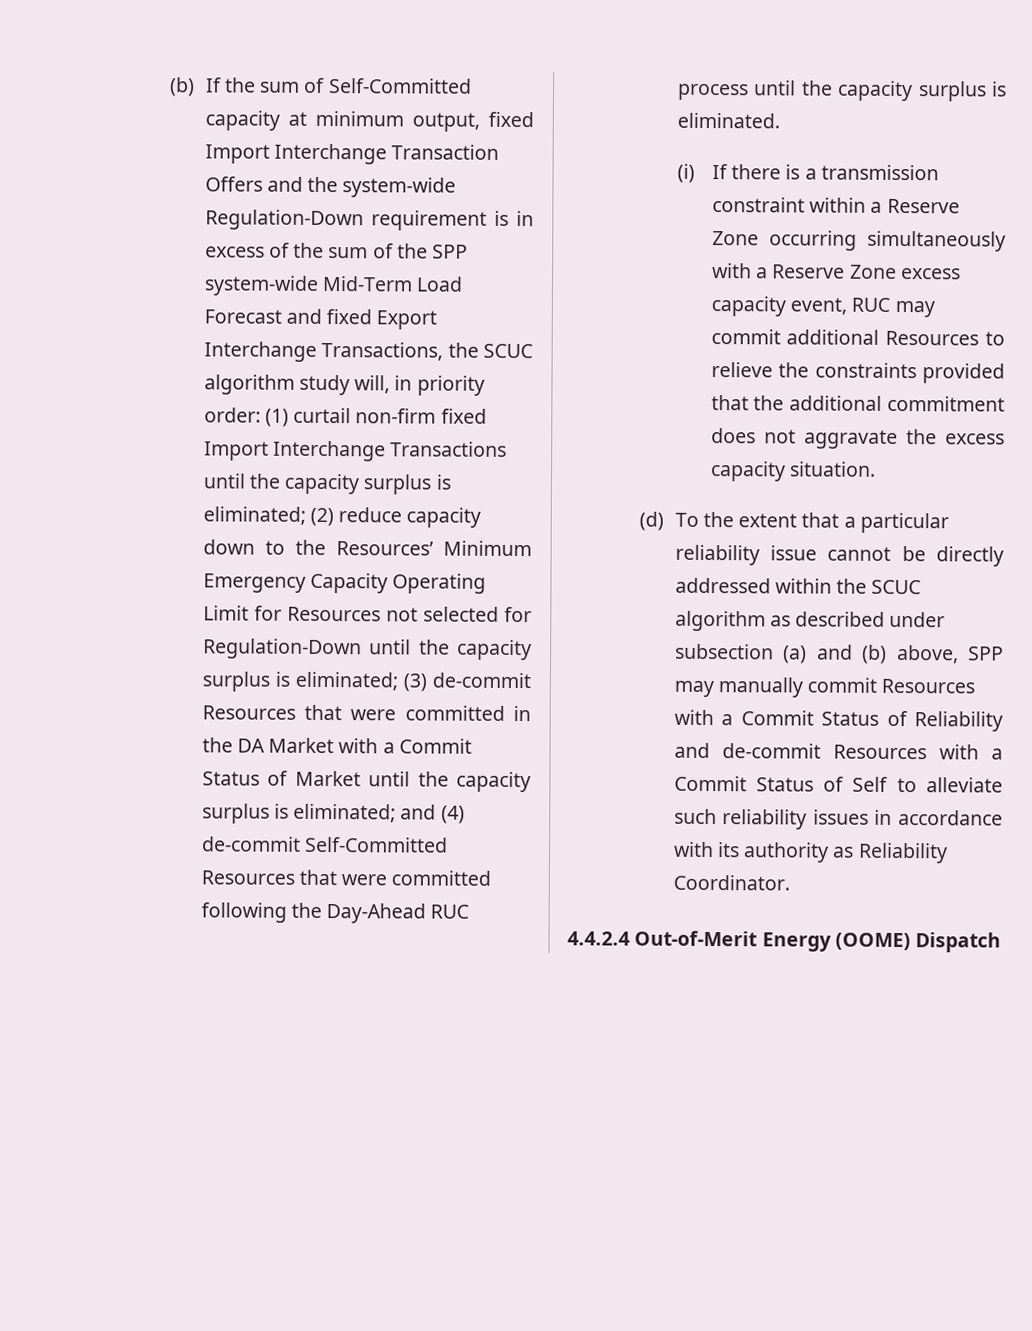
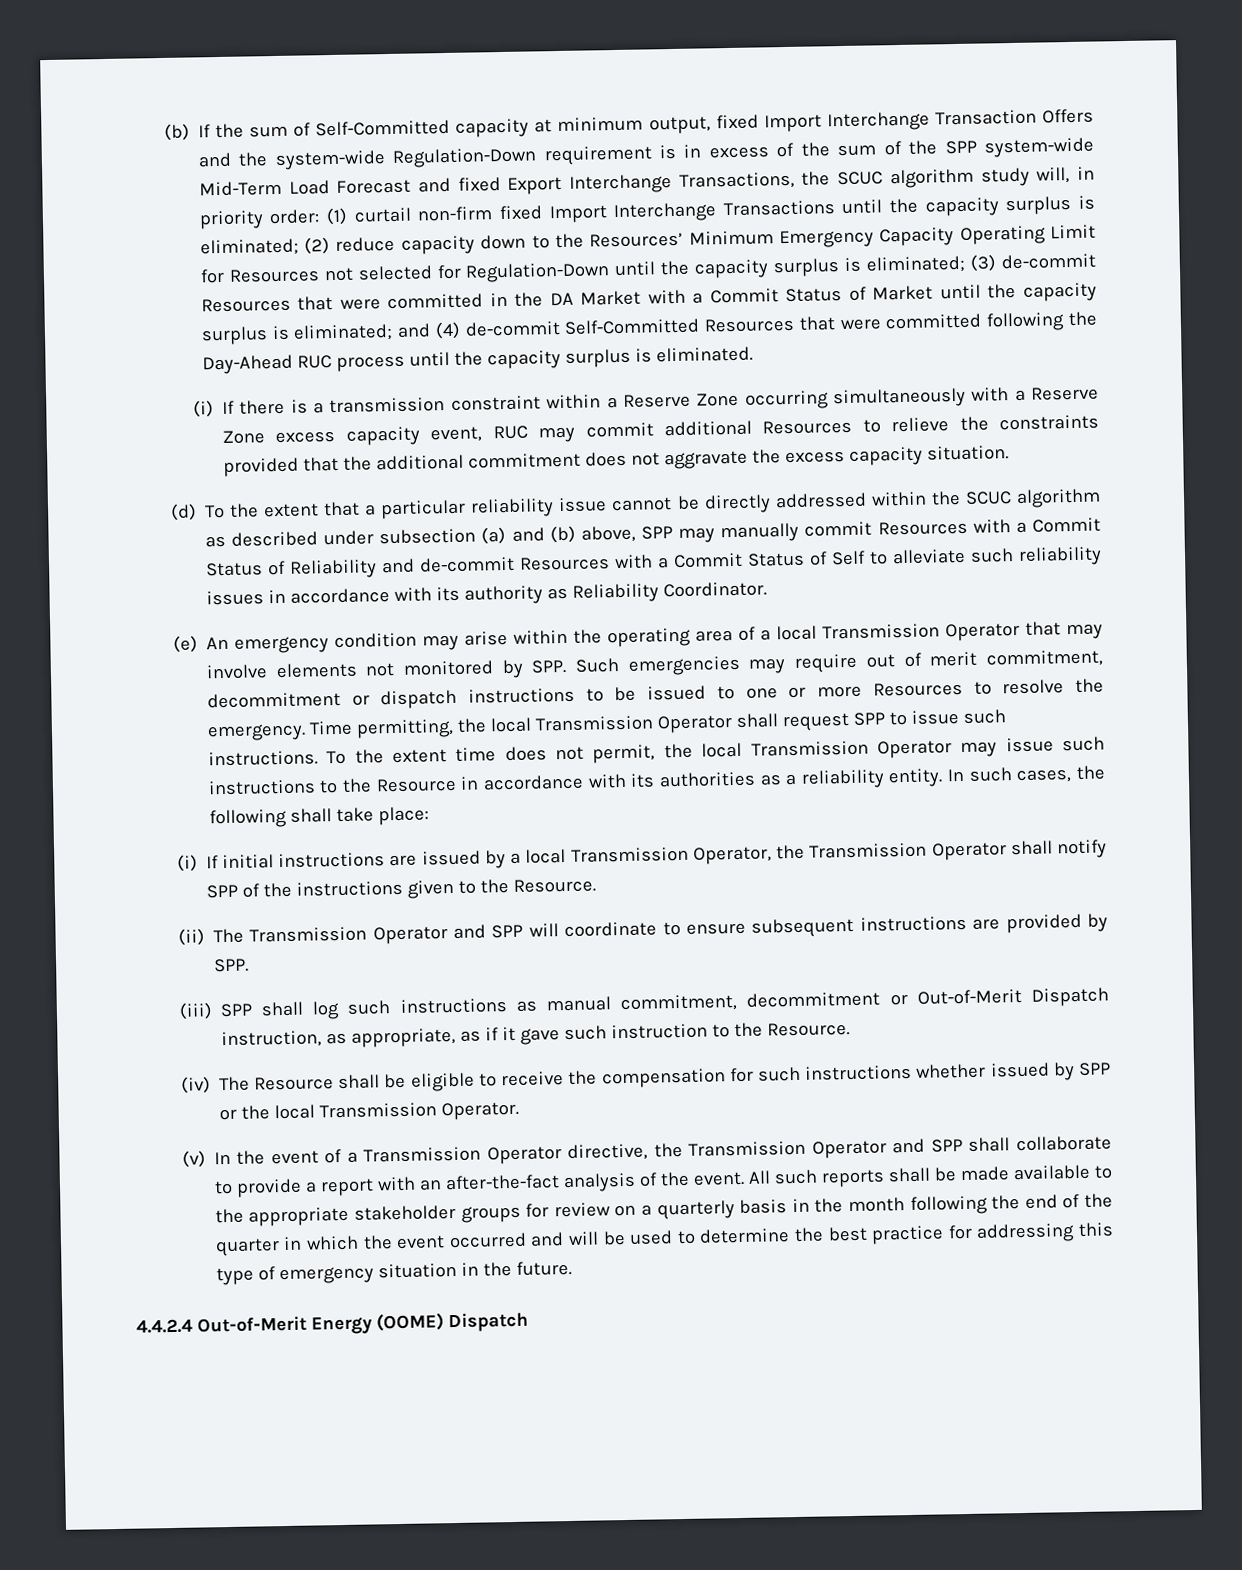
(790, 882) none -> [172,621,1104,654] [205,649,1103,680] [206,678,1104,710] [206,709,1006,742] [207,736,1106,767] [207,765,1105,796] [208,806,429,829] [176,839,1107,872] [205,878,596,899] [177,913,1108,946] [213,958,249,973] [178,987,1109,1020] [220,1022,850,1049] [180,1062,1111,1094] [218,1101,519,1121] [181,1135,1113,1168] [213,1164,1113,1198] [214,1193,1114,1227] [214,1222,1115,1257] [215,1260,572,1286] // (e) An emergency condition may arise within the operating area of a local Transmission Operator that may involve elements not monitored by SPP. Such emergencies may require out of merit commitment, decommitment or dispatch instructions to be issued to one or more Resources to resolve the emergency. Time permitting, the local Transmission Operator shall request SPP to issue such instructions. To the extent time does not permit, the local Transmission Operator may issue such instructions to the Resource in accordance with its authorities as a reliability entity. In such cases, the following shall take place: // (i) If initial instructions are issued by a local Transmission Operator, the Transmission Operator shall notify SPP of the instructions given to the Resource. // (ii) The Transmission Operator and SPP will coordinate to ensure subsequent instructions are provided by SPP. // (iii) SPP shall log such instructions as manual commitment, decommitment or Out-of-Merit Dispatch instruction, as appropriate, as if it gave such instruction to the Resource. // (iv) The Resource shall be eligible to receive the compensation for such instructions whether issued by SPP or the local Transmission Operator. // (v) In the event of a Transmission Operator directive, the Transmission Operator and SPP shall collaborate to provide a report with an after-the-fact analysis of the event. All such reports shall be made available to the appropriate stakeholder groups for review on a quarterly basis in the month following the end of the quarter in which the event occurred and will be used to determine the best practice for addressing this type of emergency situation in the future.

